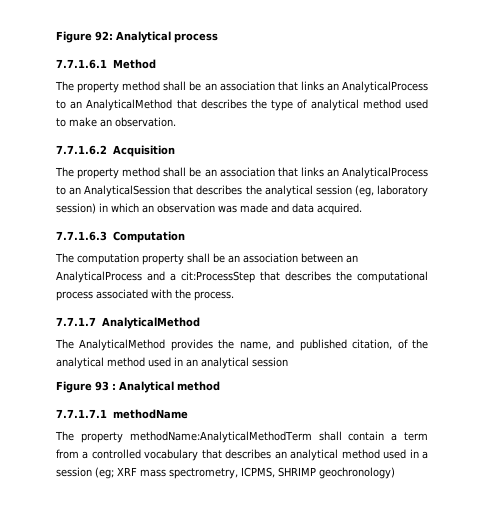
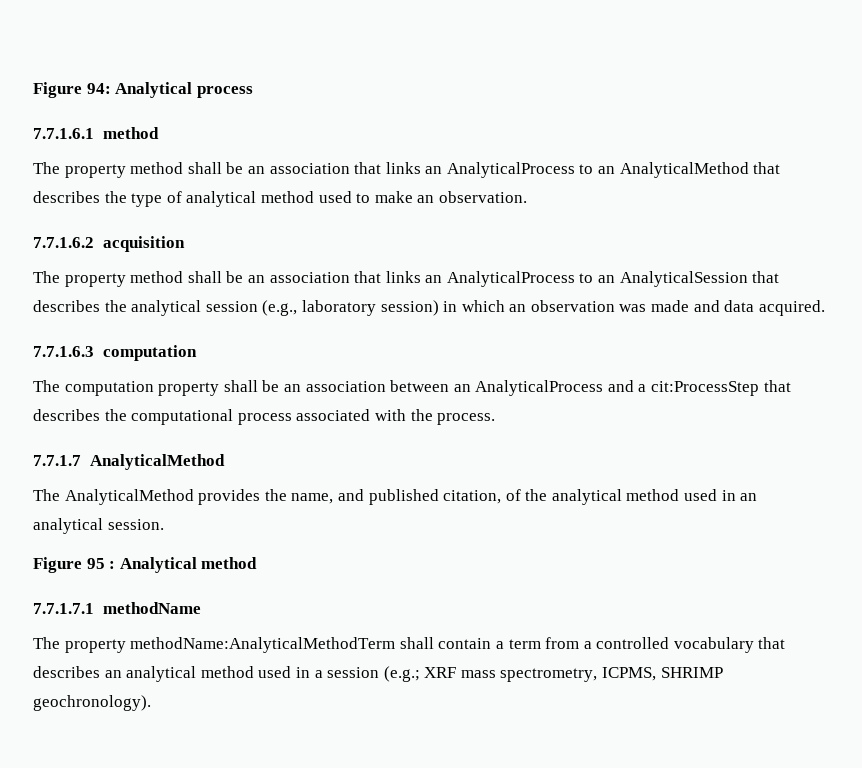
[56,31,113,43] Figure 92: -> [33,82,111,98] Figure 94:
[112,59,156,69] Method -> [102,127,159,139] method
[112,145,175,157] Acquisition -> [102,236,185,252] acquisition
[354,185,374,197] (eg, -> [262,300,298,316] (e.g.,
[112,231,185,243] Computation -> [102,345,197,361] computation
[252,357,288,367] [56,381,109,393] session // Figure 93 -> [107,519,164,530] [33,557,105,573] session. // Figure 95
[95,467,114,479] (eg; -> [383,666,420,682] (e.g.;
[319,467,395,479] geochronology) -> [33,695,151,711] geochronology).

